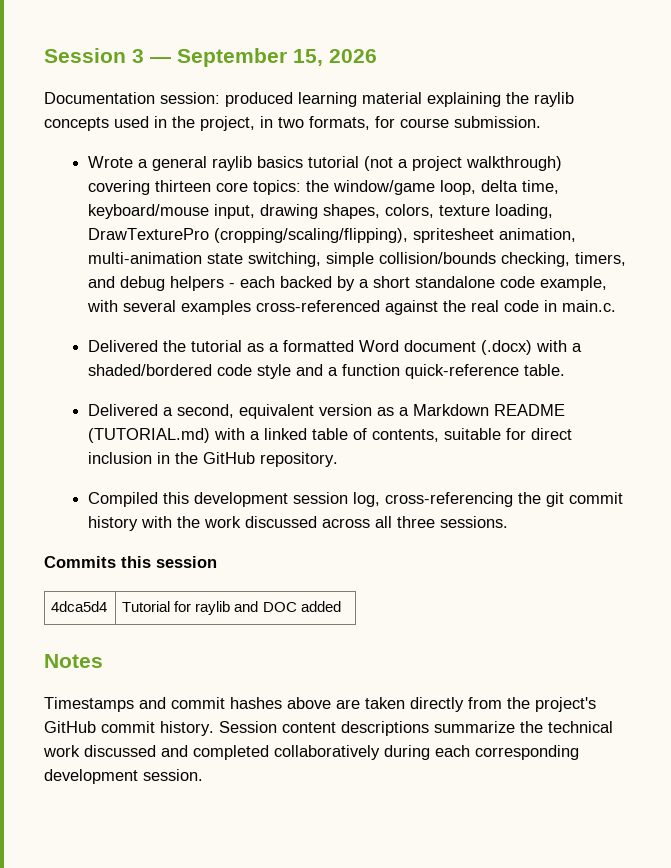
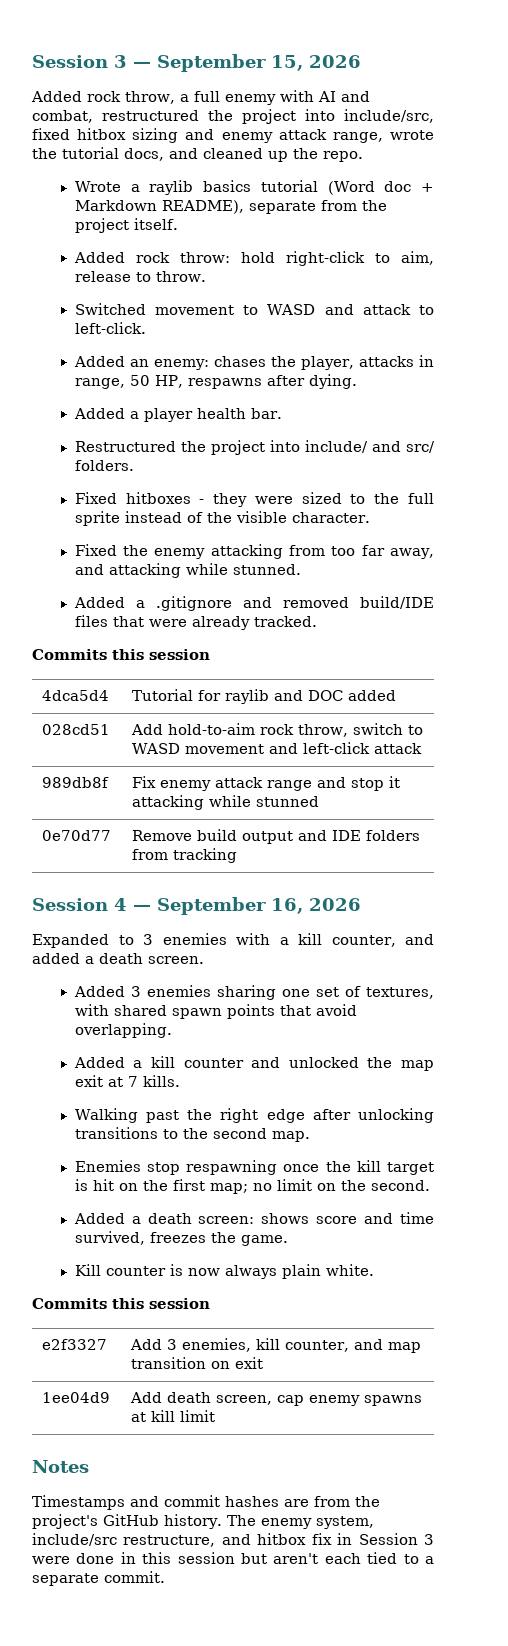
[44,92,574,107] [44,116,541,131] Documentation session: produced learning material explaining the raylib concepts used in the project, in two formats, for course submission. -> [31,90,370,105] [32,109,434,124] [32,128,434,143] [32,147,363,162] Added rock throw, a full enemy with AI and combat, restructured the project into include/src, fixed hitbox sizing and enemy attack range, wrote the tutorial docs, and cleaned up the repo.
[152,156,208,171] general -> (140, 188) none
[364,156,563,171] [88,180,560,195] [88,204,554,219] [88,228,577,243] [88,252,627,267] [88,276,608,291] [87,300,617,315] [88,340,583,355] [88,364,566,379] [88,404,566,419] [88,428,573,443] [88,452,339,467] [88,492,624,507] [88,516,509,531] (not a project walkthrough) covering thirteen core topics: the window/game loop, delta time, keyboard/mouse input, drawing shapes, colors, texture loading, DrawTexturePro (cropping/scaling/flipping), spritesheet animation, multi-animation state switching, simple collision/bounds checking, timers, and debug helpers - each backed by a short standalone code example, with several examples cross-referenced against the real code in main.c. // Delivered the tutorial as a formatted Word document (.docx) with a shaded/bordered code style and a function quick-reference table. // Delivered a second, equivalent version as a Markdown README (TUTORIAL.md) with a linked table of contents, suitable for direct inclusion in the GitHub repository. // Compiled this development session log, cross-referencing the git commit history with the work discussed across all three sessions. -> [327,181,434,195] [74,200,387,214] [74,218,178,233] [73,251,434,266] [74,271,206,282] [74,303,434,315] [74,322,146,334] [73,355,434,370] [74,374,357,389] [73,408,282,422] [74,440,435,455] [74,460,134,471] [74,492,434,507] [74,511,370,526] [74,544,435,559] [74,563,301,578] [73,596,434,611] [74,615,317,630] (Word doc + Markdown README), separate from the project itself. // Added rock throw: hold right-click to aim, release to throw. // Switched movement to WASD and attack to left-click. // Added an enemy: chases the player, attacks in range, 50 HP, respawns after dying. // Added a player health bar. // Restructured the project into include/ and src/ folders. // Fixed hitboxes - they were sized to the full sprite instead of the visible character. // Fixed the enemy attacking from too far away, and attacking while stunned. // Added a .gitignore and removed build/IDE files that were already tracked.
(341, 606) none -> [42,724,111,735] [131,723,424,737] [132,742,423,754] [42,777,110,788] [132,776,401,791] [132,795,320,810] [42,830,112,841] [132,829,421,844] [132,848,238,863] [32,897,361,915] [32,933,434,948] [32,953,204,964] [73,985,435,1000] [74,1004,357,1019] [74,1023,172,1038] [73,1056,434,1071] [74,1075,180,1087] [74,1108,434,1123] [74,1127,310,1142] [74,1160,434,1175] [74,1179,430,1194] [73,1212,434,1224] [74,1231,288,1246] [74,1264,374,1279] [32,1298,210,1309] [42,1339,108,1350] [130,1338,422,1353] [131,1357,264,1369] [42,1392,111,1403] [130,1392,423,1406] [131,1410,216,1422] // 028cd51 | Add hold-to-aim rock throw, switch to WASD movement and left-click attack // 989db8f | Fix enemy attack range and stop it attacking while stunned // 0e70d77 | Remove build output and IDE folders from tracking // Session 4 — September 16, 2026 // Expanded to 3 enemies with a kill counter, and added a death screen. // Added 3 enemies sharing one set of textures, with shared spawn points that avoid overlapping. // Added a kill counter and unlocked the map exit at 7 kills. // Walking past the right edge after unlocking transitions to the second map. // Enemies stop respawning once the kill target is hit on the first map; no limit on the second. // Added a death screen: shows score and time survived, freezes the game. // Kill counter is now always plain white. // Commits this session // e2f3327 | Add 3 enemies, kill counter, and map transition on exit // 1ee04d9 | Add death screen, cap enemy spawns at kill limit
[287,697,596,712] [44,721,613,736] [43,745,579,760] [44,769,203,784] above are taken directly from the project's GitHub commit history. Session content descriptions summarize the technical work discussed and completed collaboratively during each corresponding development session. -> [284,1496,380,1507] [32,1514,374,1529] [32,1533,435,1547] [32,1552,434,1564] [32,1571,165,1586] are from the project's GitHub history. The enemy system, include/src restructure, and hitbox fix in Session 3 were done in this session but aren't each tied to a separate commit.

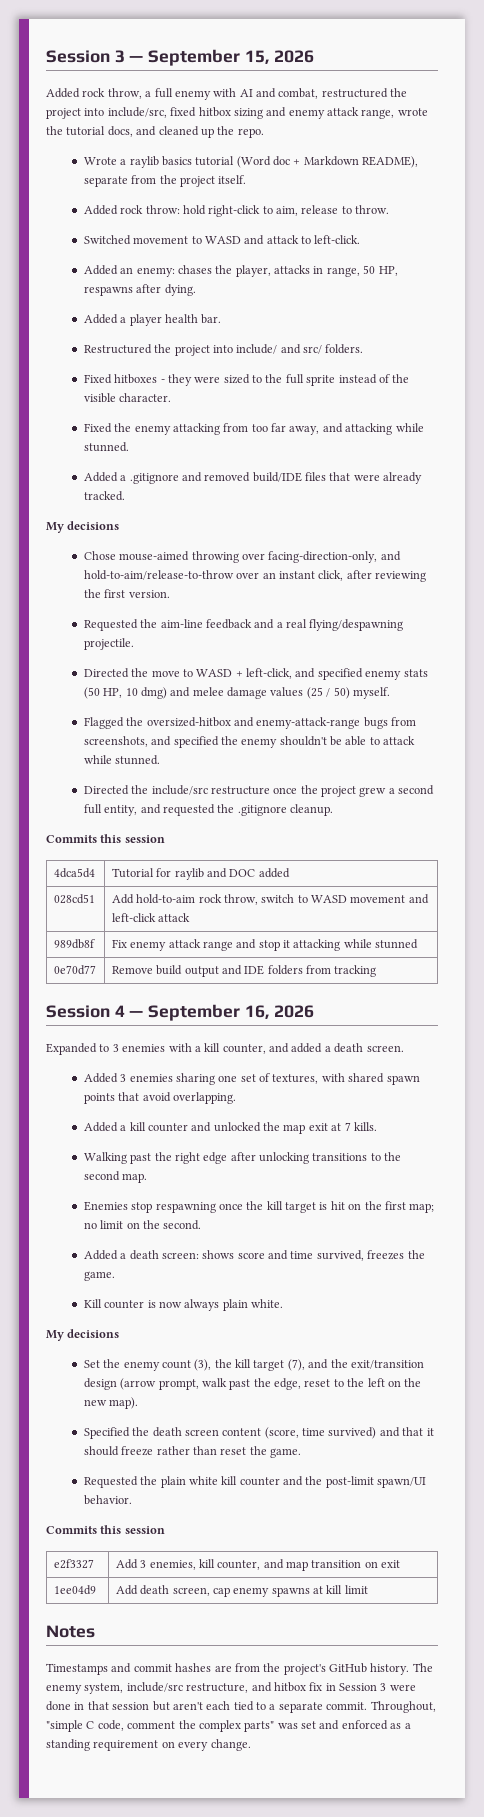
(317, 621) none -> [46,521,120,533] [83,551,401,563] [83,570,426,582] [83,589,170,598] [83,619,404,631] [83,638,134,650] [83,668,428,680] [83,687,390,699] [83,717,416,729] [83,736,416,748] [83,755,161,765] [83,785,435,797] [83,804,333,816] // My decisions // Chose mouse-aimed throwing over facing-direction-only, and hold-to-aim/release-to-throw over an instant click, after reviewing the first version. // Requested the aim-line feedback and a real flying/despawning projectile. // Directed the move to WASD + left-click, and specified enemy stats (50 HP, 10 dmg) and melee damage values (25 / 50) myself. // Flagged the oversized-hitbox and enemy-attack-range bugs from screenshots, and specified the enemy shouldn't be able to attack while stunned. // Directed the include/src restructure once the project grew a second full entity, and requested the .gitignore cleanup.
(374, 1270) none -> [46,1329,120,1341] [83,1359,424,1371] [83,1378,422,1390] [83,1397,139,1409] [83,1427,434,1439] [83,1446,301,1458] [83,1476,427,1488] [83,1495,132,1505] // My decisions // Set the enemy count (3), the kill target (7), and the exit/transition design (arrow prompt, walk past the edge, reset to the left on the new map). // Specified the death screen content (score, time survived) and that it should freeze rather than reset the game. // Requested the plain white kill counter and the post-limit spawn/UI behavior.
[142,1552,172,1564] this -> [87,1701,109,1710] that
(165, 1577) none -> [370,1701,436,1713] [46,1720,411,1732] [46,1739,251,1751] Throughout, "simple C code, comment the complex parts" was set and enforced as a standing requirement on every change.

